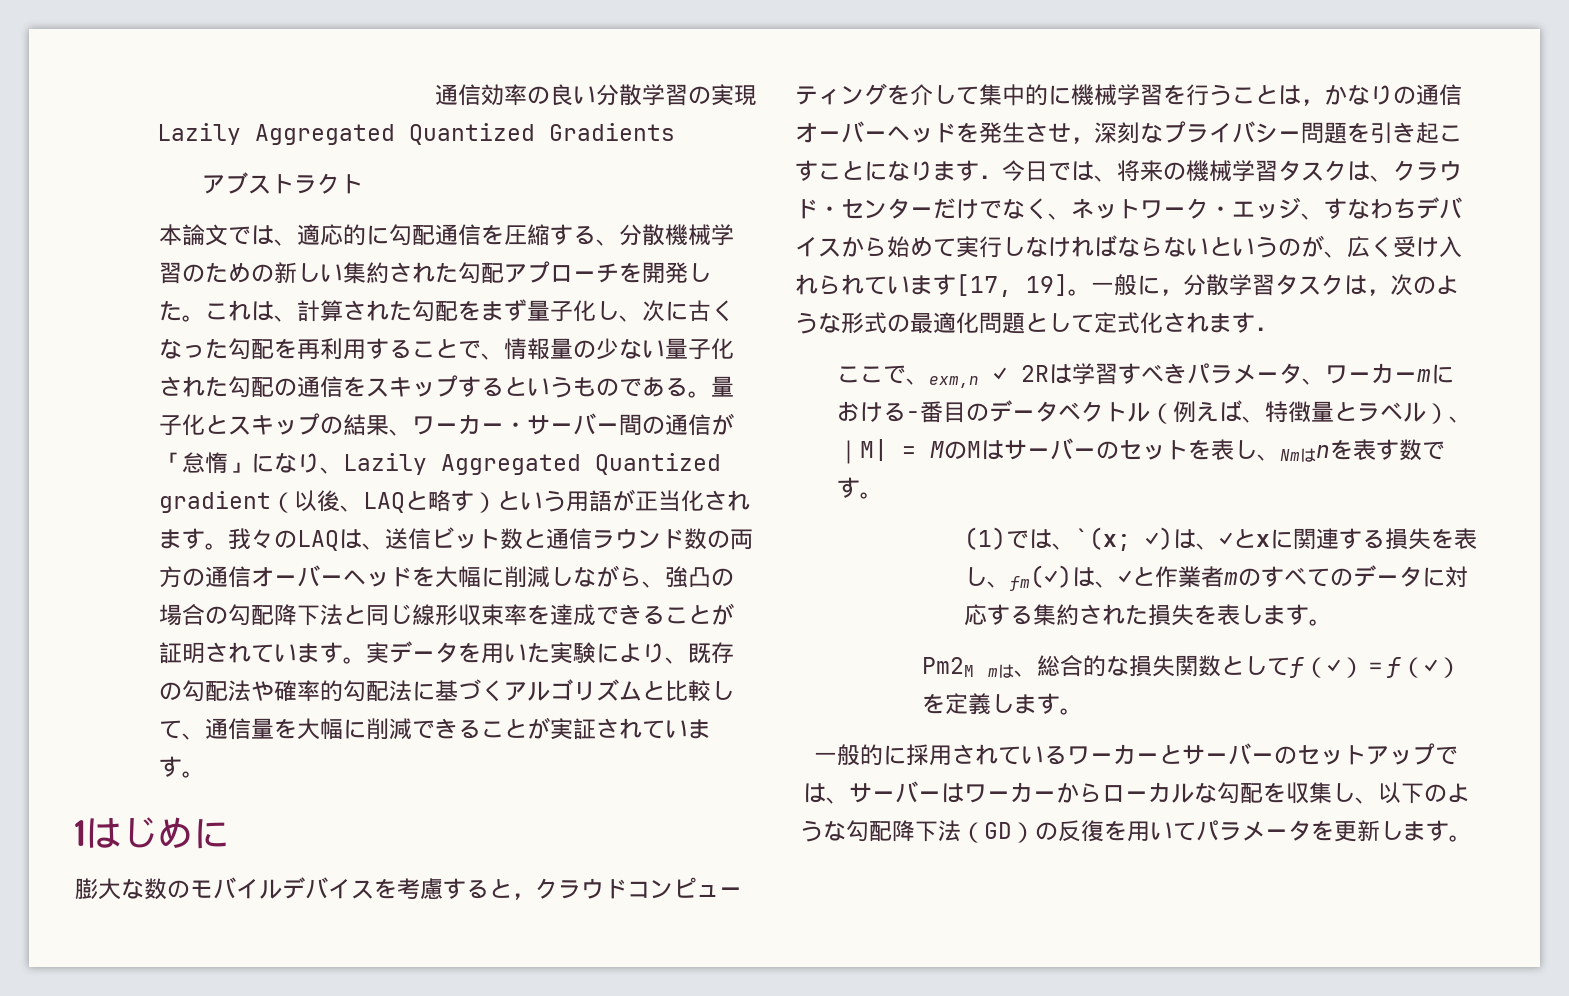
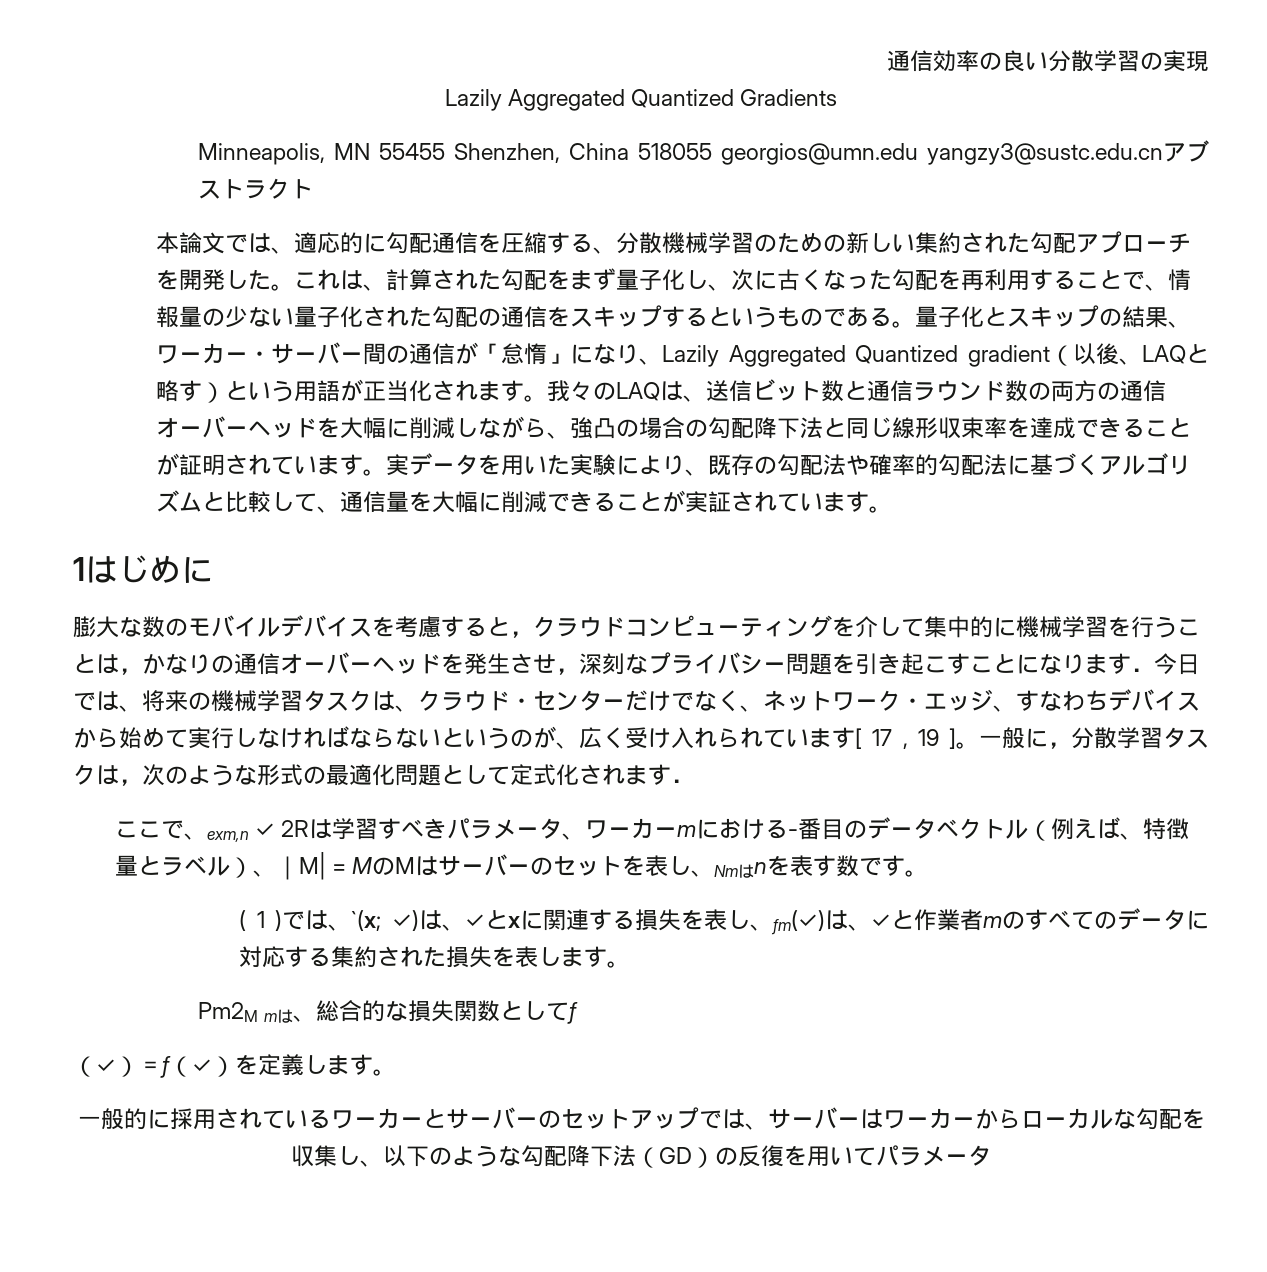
(675, 132) none -> [197,143,1163,165] Minneapolis, MN 55455 Shenzhen, China 518055 georgios@umn.edu yangzy3@sustc.edu.cn
[956,274,1068,297] [17, 19] -> [855,728,956,749] [ 17 , 19 ]
[963,527,1006,550] (1) -> [239,910,283,931] ( 1 )
(1304, 667) none -> (578, 1013) //
[1311,820,1472,842] を更新します。 -> (991, 1155) none

